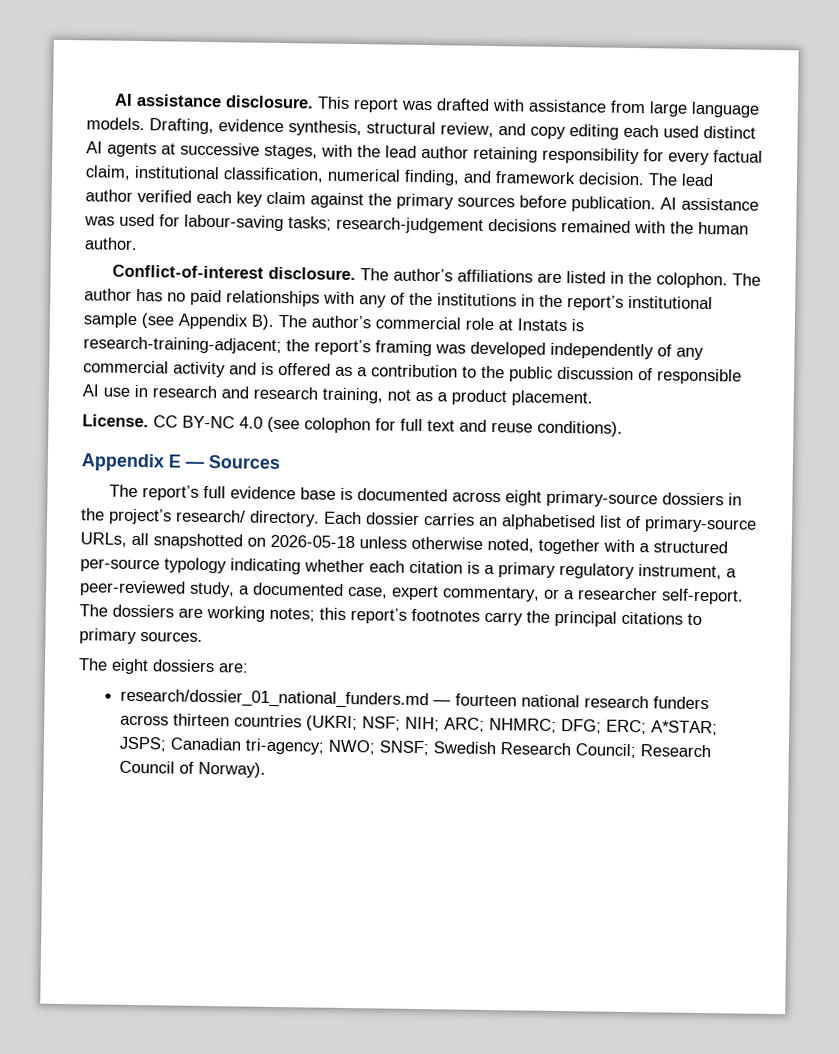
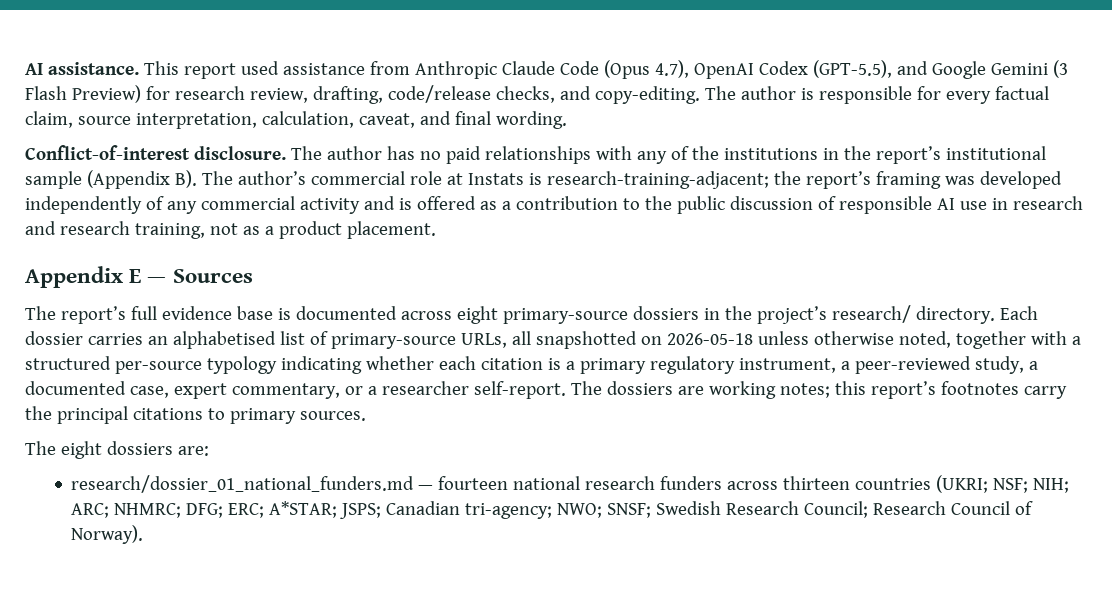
[113,93,760,118] [86,117,756,140] [86,141,763,166] [85,165,714,187] [85,189,759,213] [84,213,749,235] [84,237,138,250] [111,264,728,289] AI assistance disclosure. This report was drafted with assistance from large language models. Drafting, evidence synthesis, structural review, and copy editing each used distinct AI agents at successive stages, with the lead author retaining responsibility for every factual claim, institutional classification, numerical finding, and framework decision. The lead author verified each key claim against the primary sources before publication. AI assistance was used for labour-saving tasks; research-judgement decisions remained with the human author. // Conflict-of-interest disclosure. The author’s affiliations are listed in the colophon. -> [25,60,1068,79] [25,85,1049,104] [25,111,567,129] [25,145,286,160] AI assistance. This report used assistance from Anthropic Claude Code (Opus 4.7), OpenAI Codex (GPT-5.5), and Google Gemini (3 Flash Preview) for research review, drafting, code/release checks, and copy-editing. The author is responsible for every factual claim, source interpretation, calculation, caveat, and final wording. // Conflict-of-interest disclosure.
[141,313,248,330] (see Appendix -> [86,170,170,189] (Appendix
[82,414,623,437] // License. CC BY-NC 4.0 (see colophon for full text and reuse conditions). -> (436, 230) none

